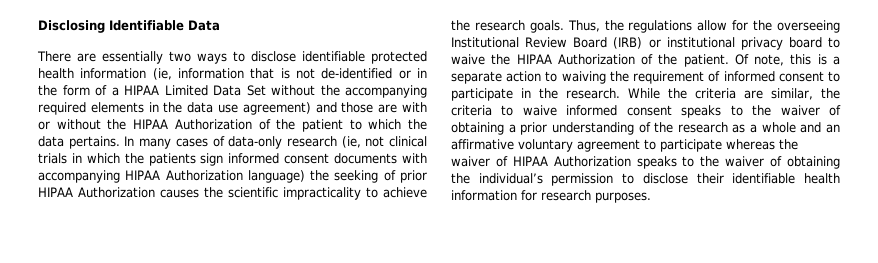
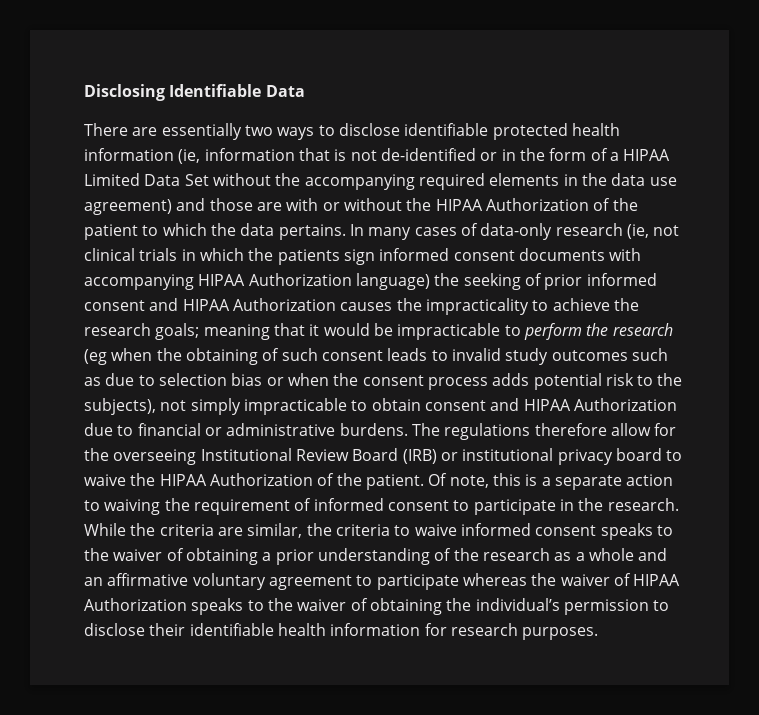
(427, 176) none -> [586,273,657,286] [84,298,179,311] informed consent and
[228,187,278,198] scientific -> (422, 304) none
[529,20,693,33] goals. Thus, the regulations -> [155,323,673,340] [84,348,668,365] [84,373,683,390] [84,398,677,415] [84,423,607,440] goals; meaning that it would be impracticable to perform the research (eg when the obtaining of such consent leads to invalid study outcomes such as due to selection bias or when the consent process adds potential risk to the subjects), not simply impracticable to obtain consent and HIPAA Authorization due to financial or administrative burdens. The regulations therefore

